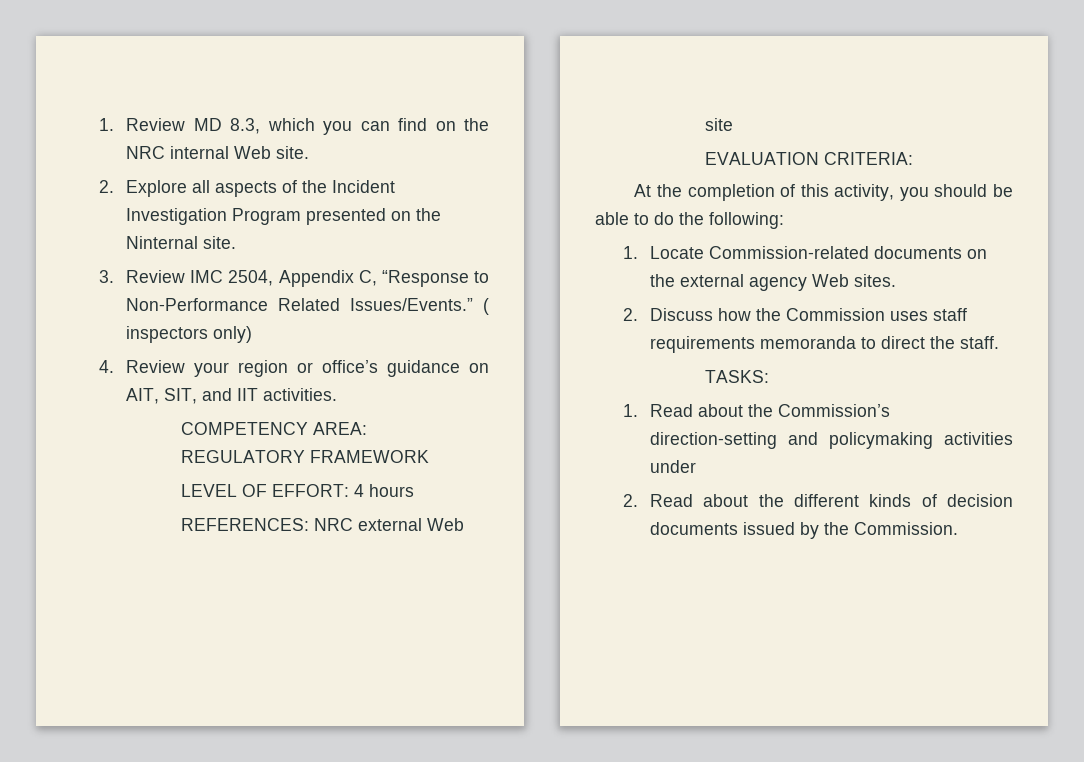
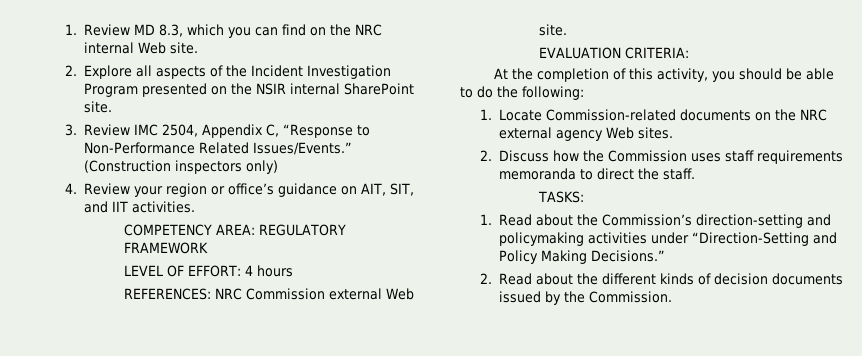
[126,236,199,249] Ninternal -> [256,83,415,95] NSIR internal SharePoint
[483,298,489,315] ( -> [84,160,172,173] (Construction
(354, 524) none -> [245,288,325,300] Commission
[705,118,734,131] site -> [538,24,567,36] site.
(676, 280) none -> [800,109,828,121] NRC
(697, 466) none -> [692,232,838,246] [499,250,666,264] “Direction-Setting and Policy Making Decisions.”

